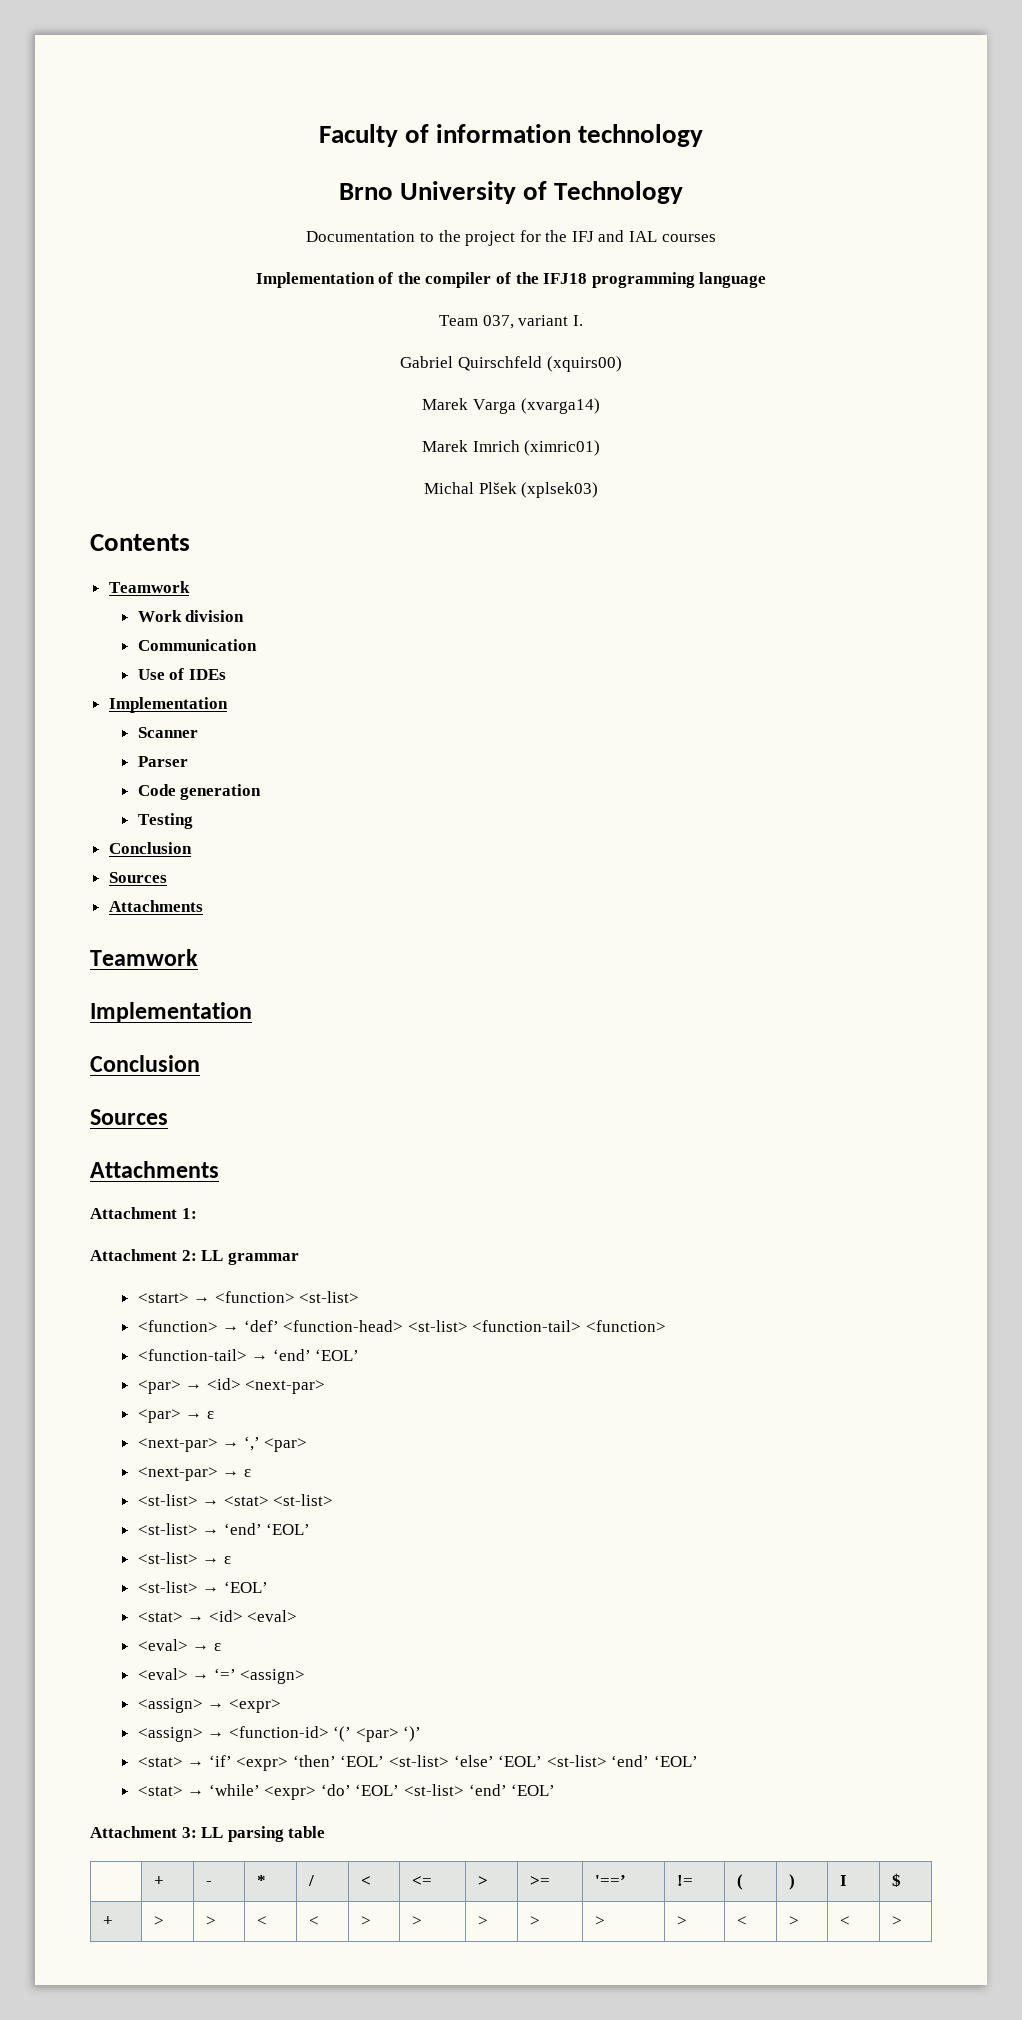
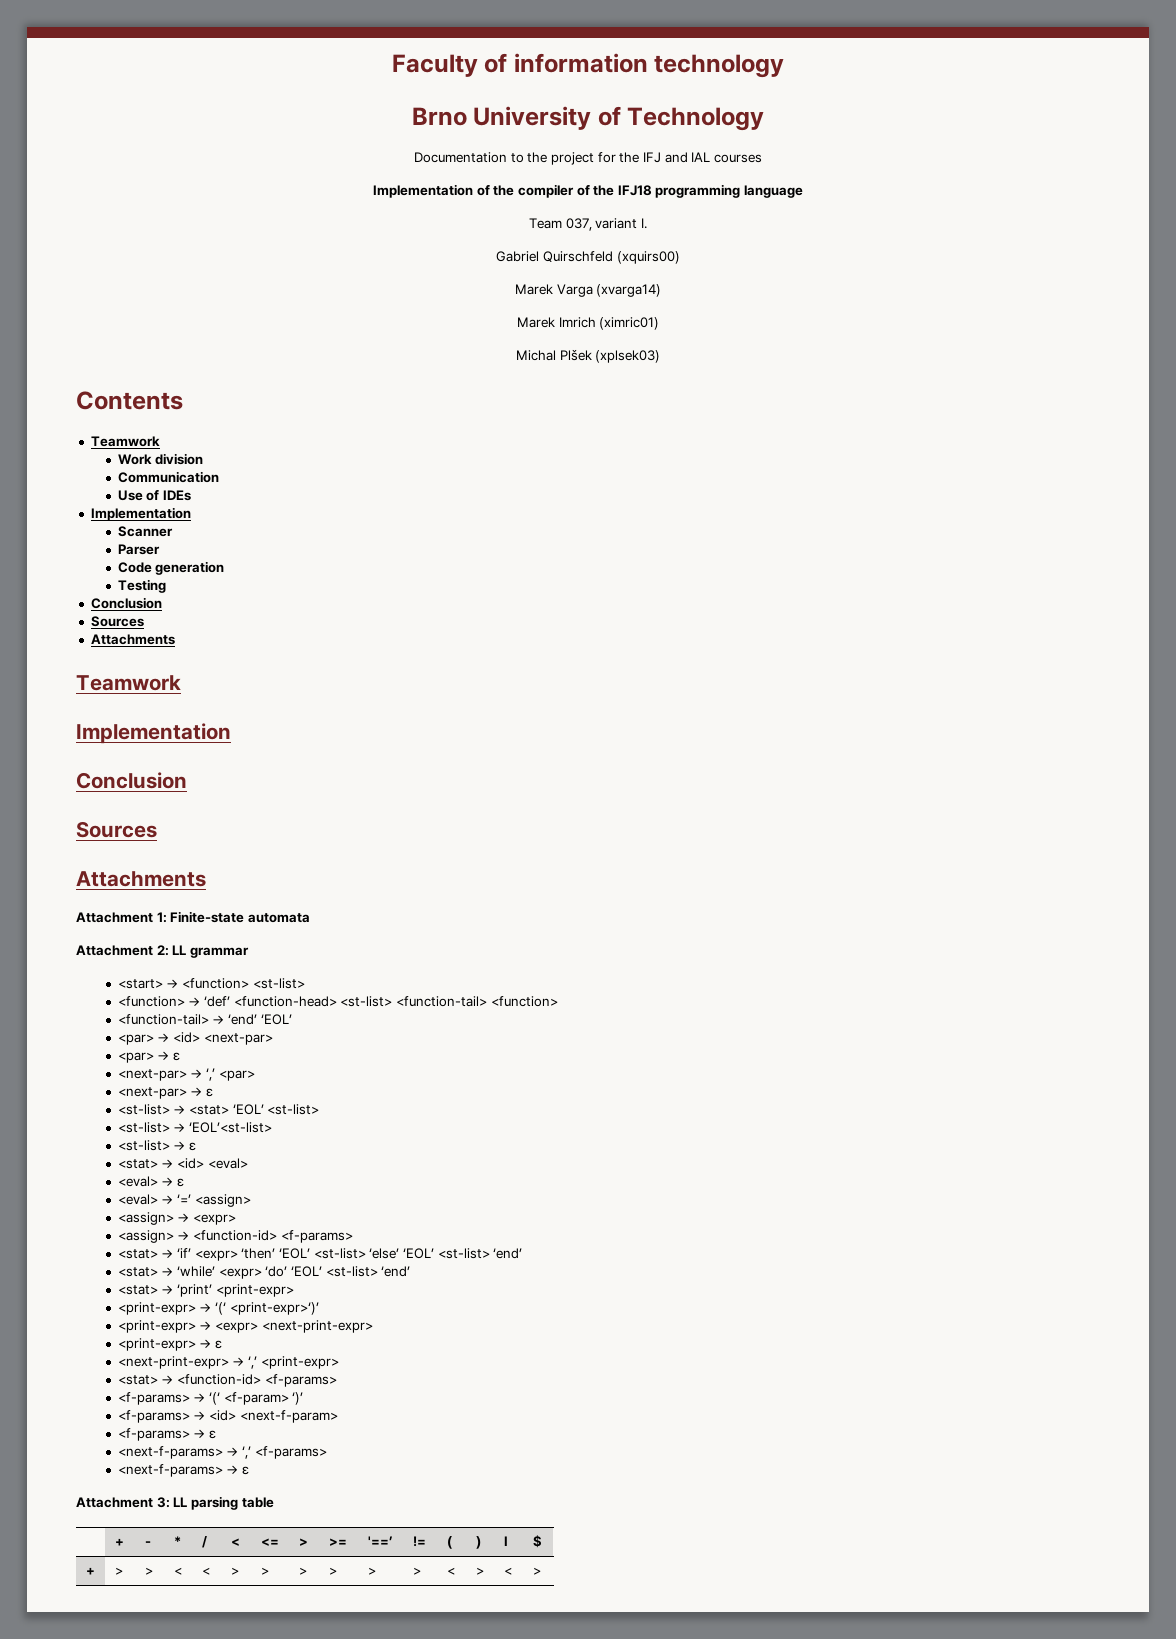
(197, 1213) none -> [170,911,310,923] Finite-state automata
(269, 1501) none -> [232,1104,264,1115] ‘EOL’
[223,1523,311,1535] ‘end’ ‘EOL’ -> [189,1122,273,1133] ‘EOL’<st-list>
[137,1581,268,1593] // <st-list> → ‘EOL’ -> (197, 1146) none
[333,1726,422,1742] ‘(’ <par> ‘)’ -> [280,1230,353,1243] <f-params>
[654,1755,699,1767] ‘EOL’ -> (523, 1253) none
[511,1784,556,1796] ‘EOL’ -> [117,1284,294,1297] [117,1302,319,1315] [117,1320,373,1333] [117,1338,223,1351] [117,1356,339,1369] [117,1374,337,1387] [117,1392,304,1405] [117,1410,338,1423] [117,1428,217,1441] [117,1446,327,1459] [117,1464,250,1477] // <stat> → ‘print’ <print-expr> // <print-expr> → ‘(‘ <print-expr>‘)’ // <print-expr> → <expr> <next-print-expr> // <print-expr> → ε // <next-print-expr> → ‘,’ <print-expr> // <stat> → <function-id> <f-params> // <f-params> → ‘(‘ <f-param> ‘)’ // <f-params> → <id> <next-f-param> // <f-params> → ε // <next-f-params> → ‘,’ <f-params> // <next-f-params> → ε

